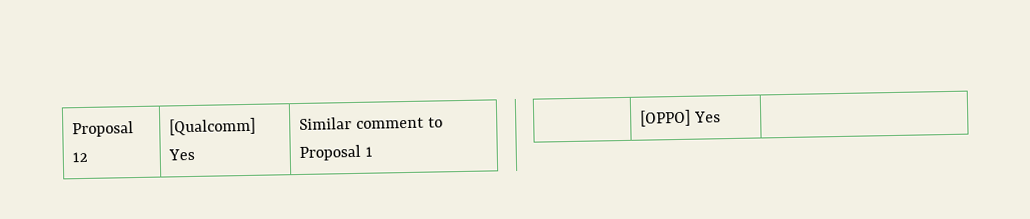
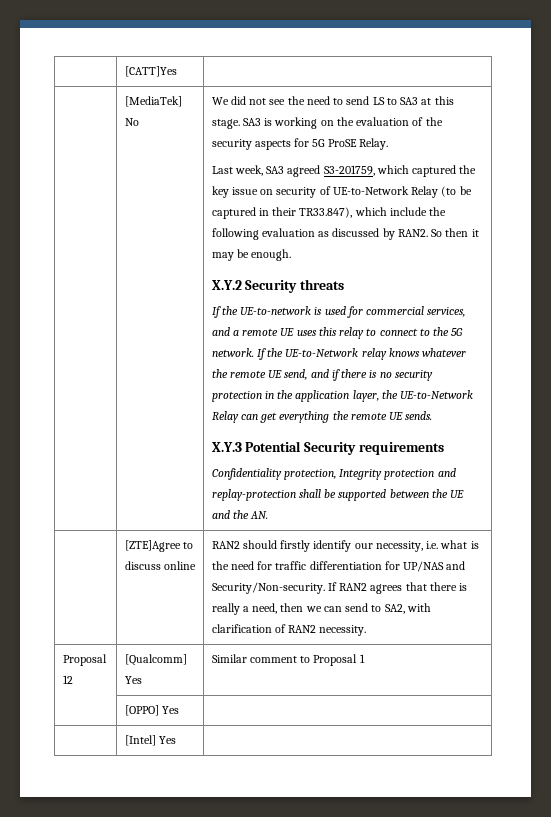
(72, 129) none -> [124,66,177,77] [124,96,182,107] [124,118,139,126] [211,96,454,105] [211,117,443,129] [211,138,388,150] [211,165,477,177] [211,186,472,198] [211,207,447,219] [211,228,479,240] [211,249,292,261] [211,279,345,293] [211,306,466,318] [211,327,464,339] [211,348,467,360] [211,369,433,381] [211,390,474,402] [211,411,433,423] [211,441,444,455] [211,468,456,480] [211,489,465,501] [211,510,269,519] [124,540,193,552] [124,561,196,570] [211,540,479,552] [211,561,466,572] [211,582,468,594] [211,603,431,615] [211,624,367,636] | [CATT]Yes | // | [MediaTek] No | We did not see the need to send LS to SA3 at this stage. SA3 is working on the evaluation of the security aspects for 5G ProSE Relay. // Last week, SA3 agreed S3-201759, which captured the key issue on security of UE-to-Network Relay (to be captured in their TR33.847), which include the following evaluation as discussed by RAN2. So then it may be enough. // X.Y.2 Security threats // If the UE-to-network is used for commercial services, and a remote UE uses this relay to connect to the 5G network. If the UE-to-Network relay knows whatever the remote UE send, and if there is no security protection in the application layer, the UE-to-Network Relay can get everything the remote UE sends. // X.Y.3 Potential Security requirements // Confidentiality protection, Integrity protection and replay-protection shall be supported between the UE and the AN. // | [ZTE]Agree to discuss online | RAN2 should firstly identify our necessity, i.e. what is the need for traffic differentiation for UP/NAS and Security/Non-security. If RAN2 agrees that there is really a need, then we can send to SA2, with clarification of RAN2 necessity. //
(721, 117) none -> [124,735,176,746] // | [Intel] Yes |

